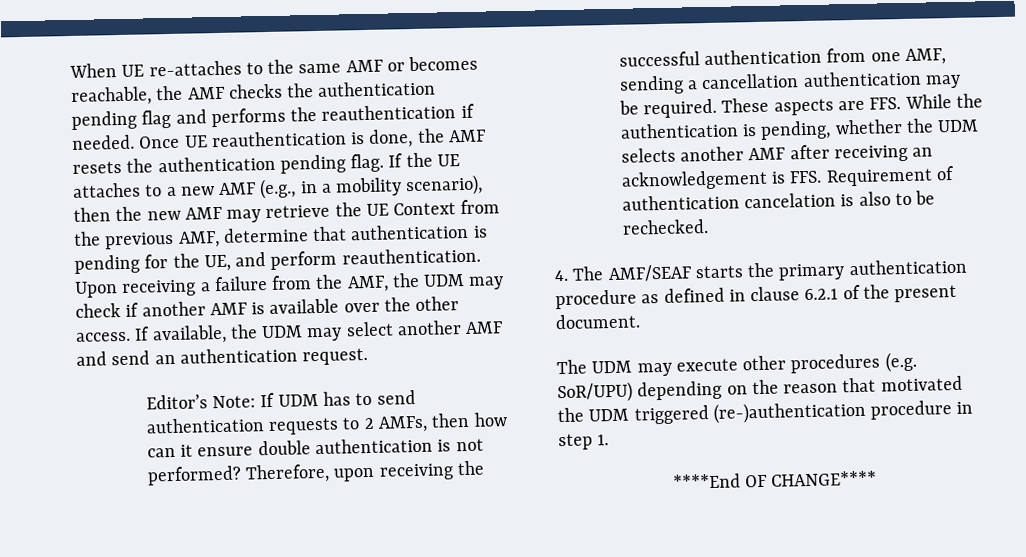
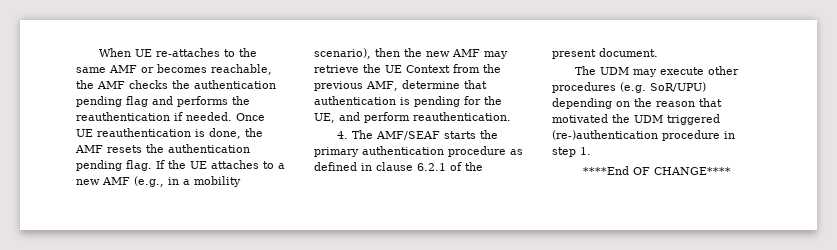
[74,272,505,298] [75,296,460,318] [76,320,504,345] [76,347,369,366] [145,390,416,410] [145,412,508,436] [146,437,484,458] [146,460,485,486] [618,47,947,67] [618,70,962,95] [618,93,983,119] [619,118,980,140] [620,144,934,163] [620,165,956,191] [621,190,936,211] [621,219,709,235] Upon receiving a failure from the AMF, the UDM may check if another AMF is available over the other access. If available, the UDM may select another AMF and send an authentication request. // Editor’s Note: If UDM has to send authentication requests to 2 AMFs, then how can it ensure double authentication is not performed? Therefore, upon receiving the successful authentication from one AMF, sending a cancellation authentication may be required. These aspects are FFS. While the authentication is pending, whether the UDM selects another AMF after receiving an acknowledgement is FFS. Requirement of authentication cancelation is also to be rechecked. -> (511, 116) none

